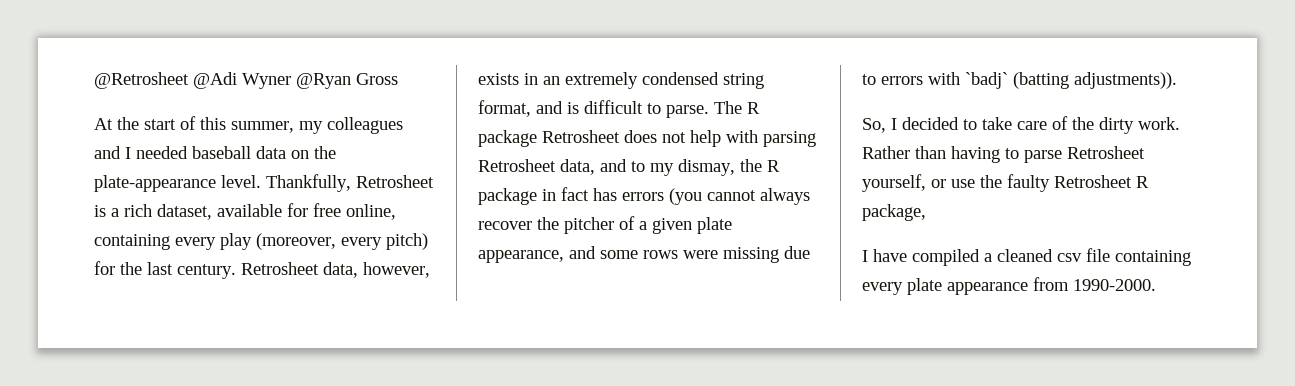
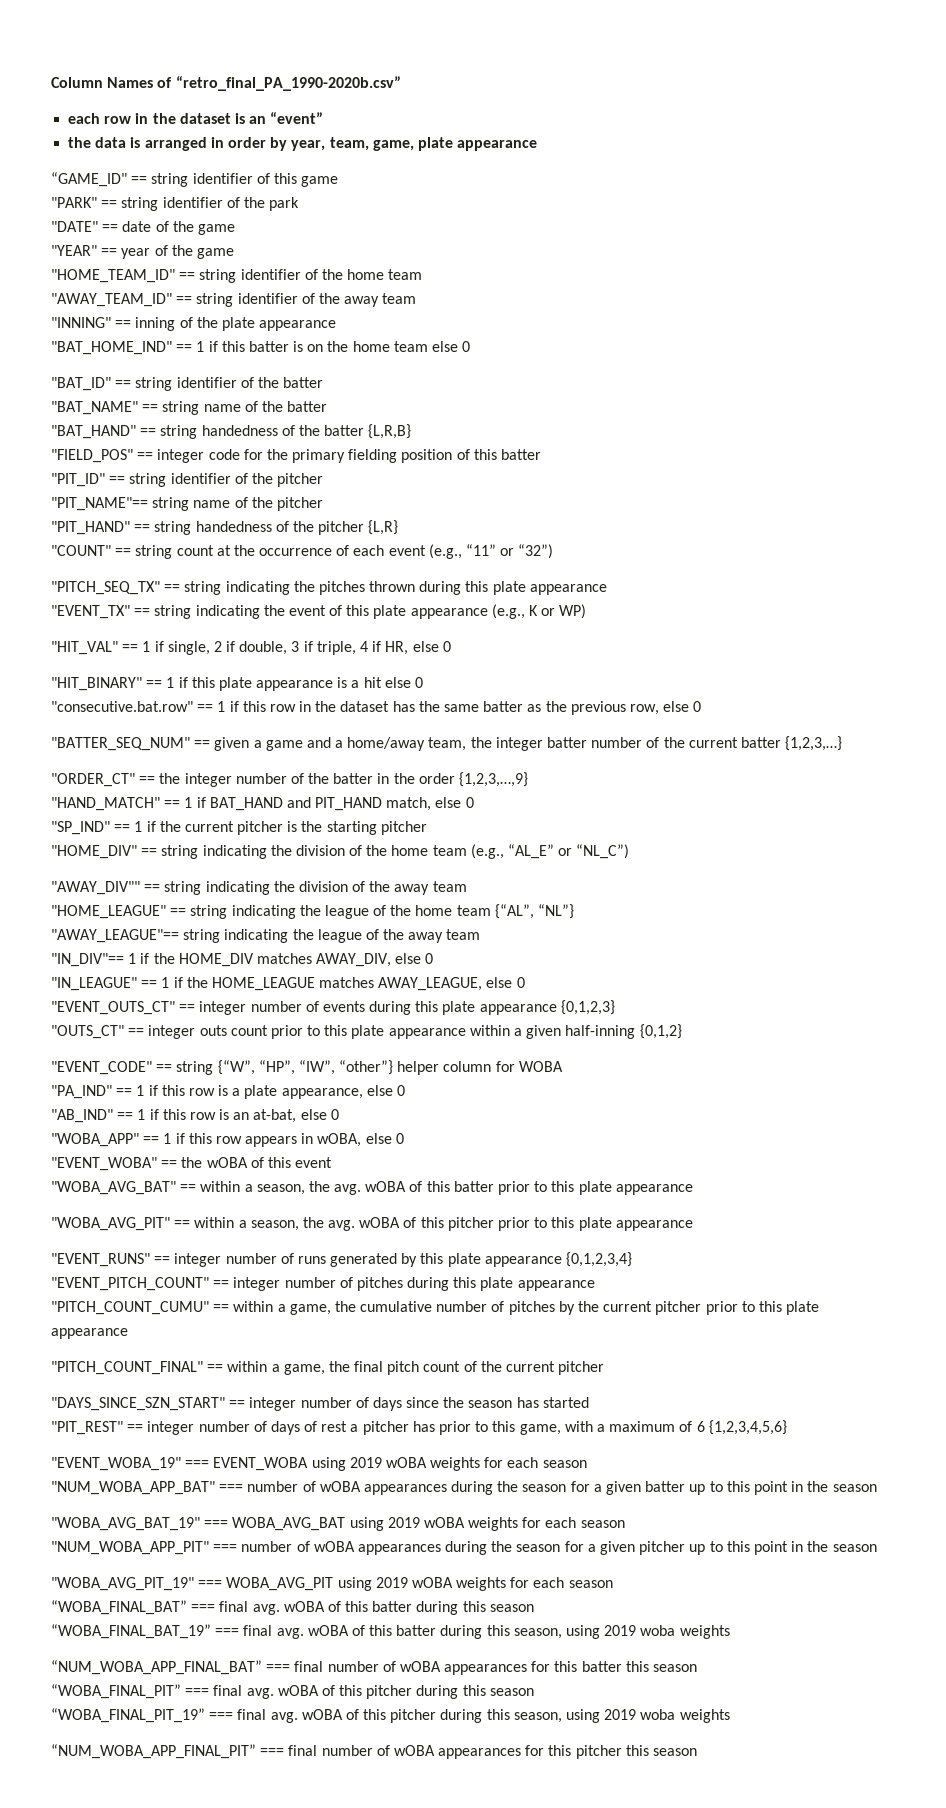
[94,72,398,89] [94,116,403,134] [94,146,336,159] [94,174,434,192] [94,203,396,220] [94,233,428,250] [94,261,430,279] [478,72,764,89] [478,100,760,118] [478,130,816,147] [478,159,780,176] [478,187,810,205] [478,216,732,234] [478,246,810,263] [862,72,1177,89] [862,116,1180,134] [862,146,1145,163] [862,174,1149,192] [862,204,926,221] [862,248,1191,266] [862,277,1156,295] @Retrosheet @Adi Wyner @Ryan Gross // At the start of this summer, my colleagues and I needed baseball data on the plate-appearance level. Thankfully, Retrosheet is a rich dataset, available for free online, containing every play (moreover, every pitch) for the last century. Retrosheet data, however, exists in an extremely condensed string format, and is difficult to parse. The R package Retrosheet does not help with parsing Retrosheet data, and to my dismay, the R package in fact has errors (you cannot always recover the pitcher of a given plate appearance, and some rows were missing due to errors with `badj` (batting adjustments)). // So, I decided to take care of the dirty work. Rather than having to parse Retrosheet yourself, or use the faulty Retrosheet R package, // I have compiled a cleaned csv file containing every plate appearance from 1990-2000. -> [51,76,401,91] [68,112,324,124] [68,137,538,151] [51,172,339,187] [51,197,300,211] [51,221,235,235] [51,245,234,259] [51,269,423,283] [51,293,417,307] [51,317,337,331] [51,341,471,355] [51,377,324,391] [51,401,328,415] [51,424,412,439] [51,449,542,463] [51,473,324,487] [51,497,323,511] [51,520,399,535] [51,544,554,559] [51,581,607,595] [51,604,587,619] [51,641,451,655] [51,677,424,691] [51,701,702,715] [51,736,843,751] [51,772,529,787] [51,797,474,811] [51,821,427,835] [51,844,630,859] [51,881,467,895] [51,904,575,919] [51,929,481,943] [51,953,434,967] [51,977,525,991] [51,1000,615,1015] [51,1024,682,1039] [51,1060,563,1075] [51,1085,406,1099] [51,1109,339,1123] [51,1133,404,1147] [51,1157,333,1171] [51,1181,693,1195] [51,1217,693,1231] [51,1252,633,1267] [51,1277,595,1291] [51,1301,820,1315] [51,1328,128,1339] [51,1361,605,1375] [51,1397,589,1411] [51,1420,787,1435] [51,1457,587,1471] [51,1481,877,1495] [51,1517,625,1531] [51,1541,877,1555] [51,1577,613,1591] [51,1600,534,1615] [51,1624,730,1639] [51,1660,698,1675] [51,1684,534,1699] [51,1708,730,1723] [51,1744,698,1759] Column Names of “retro_final_PA_1990-2020b.csv” // each row in the dataset is an “event” // the data is arranged in order by year, team, game, plate appearance // “GAME_ID" == string identifier of this game // "PARK" == string identifier of the park // "DATE" == date of the game // "YEAR" == year of the game // "HOME_TEAM_ID" == string identifier of the home team // "AWAY_TEAM_ID" == string identifier of the away team // "INNING" == inning of the plate appearance // "BAT_HOME_IND" == 1 if this batter is on the home team else 0 // "BAT_ID" == string identifier of the batter // "BAT_NAME" == string name of the batter // "BAT_HAND" == string handedness of the batter {L,R,B} // "FIELD_POS" == integer code for the primary fielding position of this batter // "PIT_ID" == string identifier of the pitcher // "PIT_NAME"== string name of the pitcher // "PIT_HAND" == string handedness of the pitcher {L,R} // "COUNT" == string count at the occurrence of each event (e.g., “11” or “32”) // "PITCH_SEQ_TX" == string indicating the pitches thrown during this plate appearance // "EVENT_TX" == string indicating the event of this plate appearance (e.g., K or WP) // "HIT_VAL" == 1 if single, 2 if double, 3 if triple, 4 if HR, else 0 // "HIT_BINARY" == 1 if this plate appearance is a hit else 0 // "consecutive.bat.row" == 1 if this row in the dataset has the same batter as the previous row, else 0 // "BATTER_SEQ_NUM" == given a game and a home/away team, the integer batter number of the current batter {1,2,3,…} // "ORDER_CT" == the integer number of the batter in the order {1,2,3,…,9} // "HAND_MATCH" == 1 if BAT_HAND and PIT_HAND match, else 0 // "SP_IND" == 1 if the current pitcher is the starting pitcher // "HOME_DIV" == string indicating the division of the home team (e.g., “AL_E” or “NL_C”) // "AWAY_DIV"" == string indicating the division of the away team // "HOME_LEAGUE" == string indicating the league of the home team {“AL”, “NL”} // "AWAY_LEAGUE"== string indicating the league of the away team // "IN_DIV"== 1 if the HOME_DIV matches AWAY_DIV, else 0 // "IN_LEAGUE" == 1 if the HOME_LEAGUE matches AWAY_LEAGUE, else 0 // "EVENT_OUTS_CT" == integer number of events during this plate appearance {0,1,2,3} // "OUTS_CT" == integer outs count prior to this plate appearance within a given half-inning {0,1,2} // "EVENT_CODE" == string {“W”, “HP”, “IW”, “other”} helper column for WOBA // "PA_IND" == 1 if this row is a plate appearance, else 0 // "AB_IND" == 1 if this row is an at-bat, else 0 // "WOBA_APP" == 1 if this row appears in wOBA, else 0 // "EVENT_WOBA" == the wOBA of this event // "WOBA_AVG_BAT" == within a season, the avg. wOBA of this batter prior to this plate appearance // "WOBA_AVG_PIT" == within a season, the avg. wOBA of this pitcher prior to this plate appearance // "EVENT_RUNS" == integer number of runs generated by this plate appearance {0,1,2,3,4} // "EVENT_PITCH_COUNT" == integer number of pitches during this plate appearance // "PITCH_COUNT_CUMU" == within a game, the cumulative number of pitches by the current pitcher prior to this plate appearance // "PITCH_COUNT_FINAL" == within a game, the final pitch count of the current pitcher // "DAYS_SINCE_SZN_START" == integer number of days since the season has started // "PIT_REST" == integer number of days of rest a pitcher has prior to this game, with a maximum of 6 {1,2,3,4,5,6} // "EVENT_WOBA_19" === EVENT_WOBA using 2019 wOBA weights for each season // "NUM_WOBA_APP_BAT" === number of wOBA appearances during the season for a given batter up to this point in the season // "WOBA_AVG_BAT_19" === WOBA_AVG_BAT using 2019 wOBA weights for each season // "NUM_WOBA_APP_PIT" === number of wOBA appearances during the season for a given pitcher up to this point in the season // "WOBA_AVG_PIT_19" === WOBA_AVG_PIT using 2019 wOBA weights for each season // “WOBA_FINAL_BAT” === final avg. wOBA of this batter during this season // “WOBA_FINAL_BAT_19” === final avg. wOBA of this batter during this season, using 2019 woba weights // “NUM_WOBA_APP_FINAL_BAT” === final number of wOBA appearances for this batter this season // “WOBA_FINAL_PIT” === final avg. wOBA of this pitcher during this season // “WOBA_FINAL_PIT_19” === final avg. wOBA of this pitcher during this season, using 2019 woba weights // “NUM_WOBA_APP_FINAL_PIT” === final number of wOBA appearances for this pitcher this season

